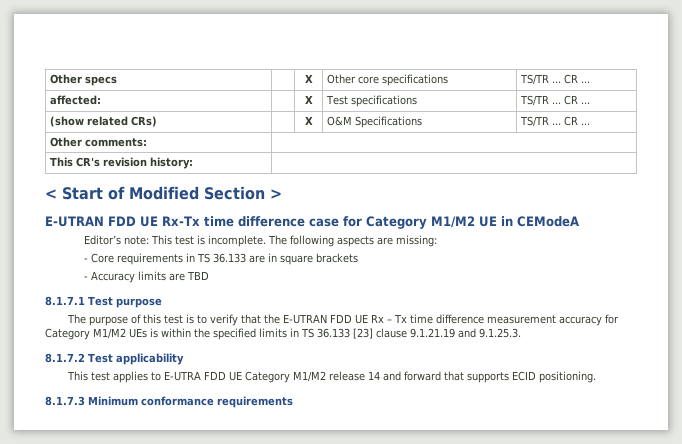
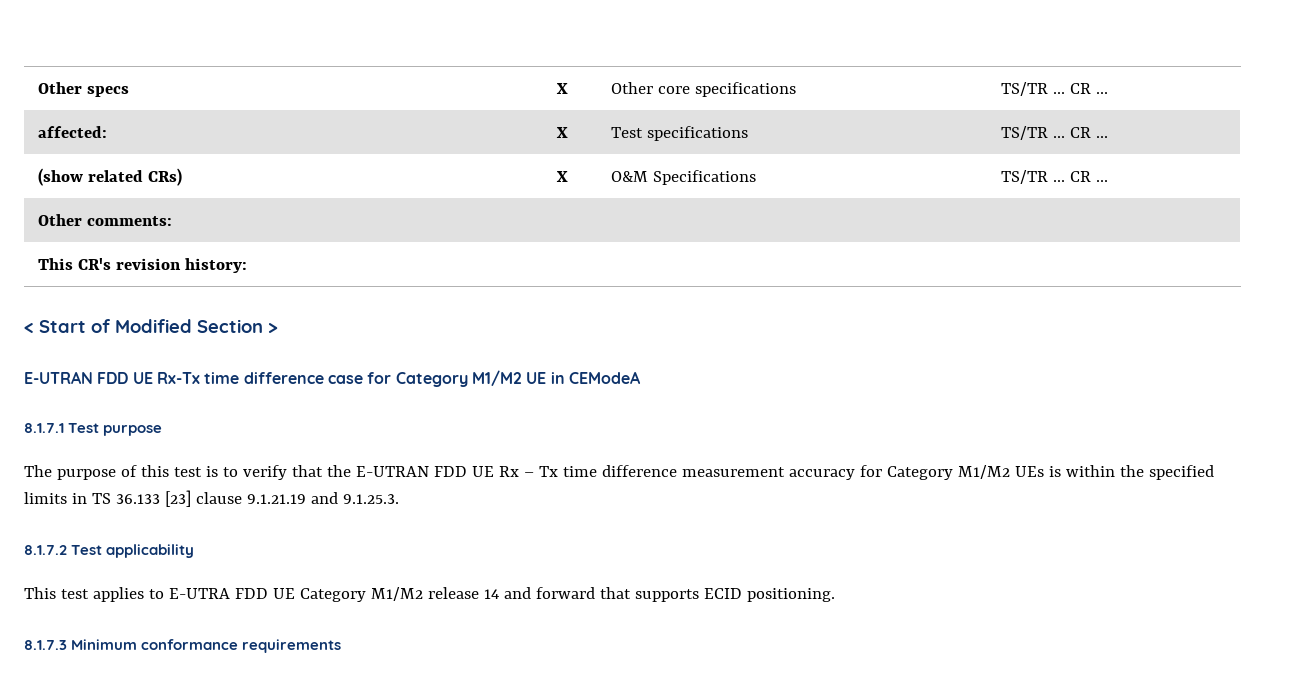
[84,235,438,247] [84,253,359,265] [84,271,210,283] // Editor’s note: This test is incomplete. The following aspects are missing: // - Core requirements in TS 36.133 are in square brackets // - Accuracy limits are TBD -> (641, 377) none

